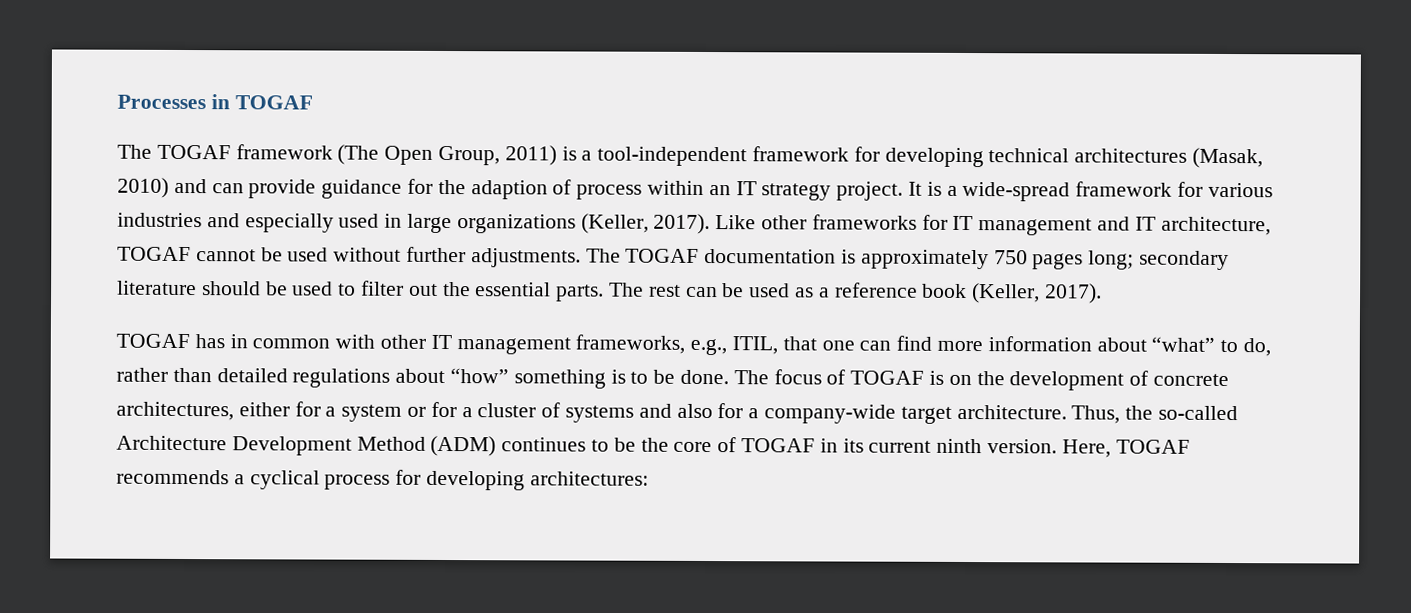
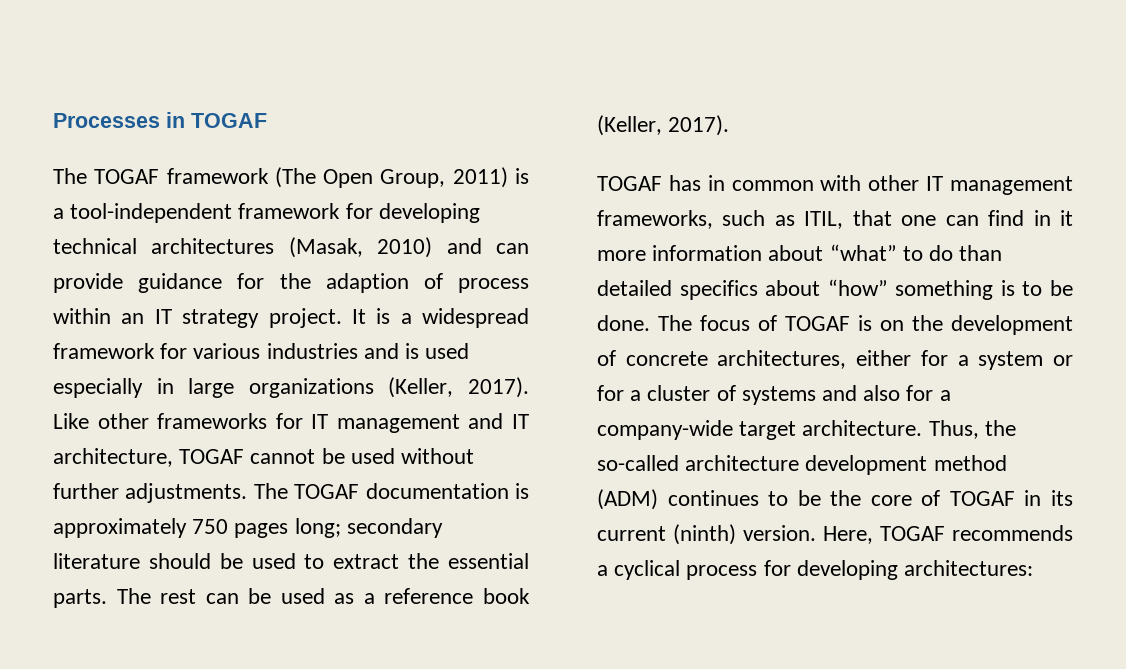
[962,181,1071,202] wide-spread -> [422,308,529,328] widespread
[244,213,380,233] especially used -> [405,343,470,359] [53,378,143,398] is used especially
[361,280,438,296] filter out -> [333,554,400,569] extract
[690,338,728,356] e.g., -> [722,210,795,226] such as
(933, 343) none -> [1033,210,1073,226] in it
[1243,338,1272,357] [116,367,168,382] do, rather -> [929,245,954,261] do
[292,368,391,388] regulations -> [679,280,758,300] specifics
[116,435,426,456] Architecture Development Method -> [685,455,1007,475] architecture development method
[936,438,983,454] ninth -> [673,524,736,545] (ninth)

